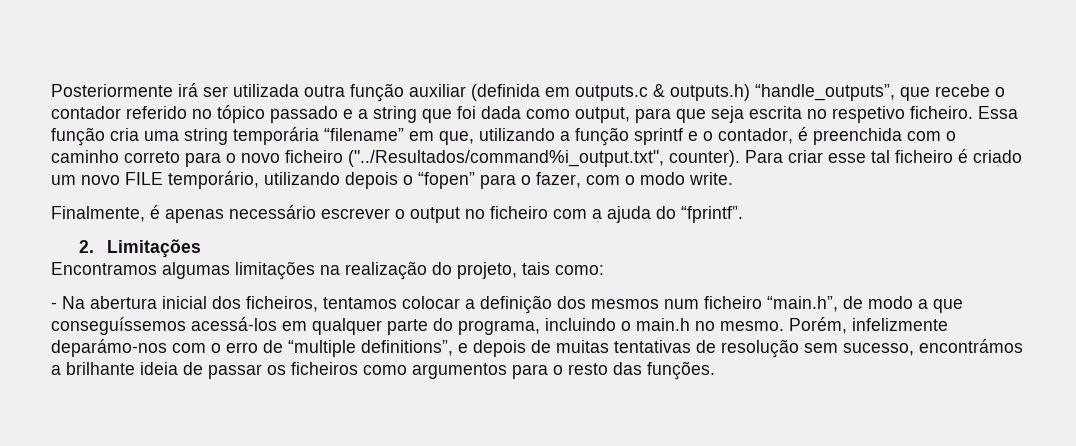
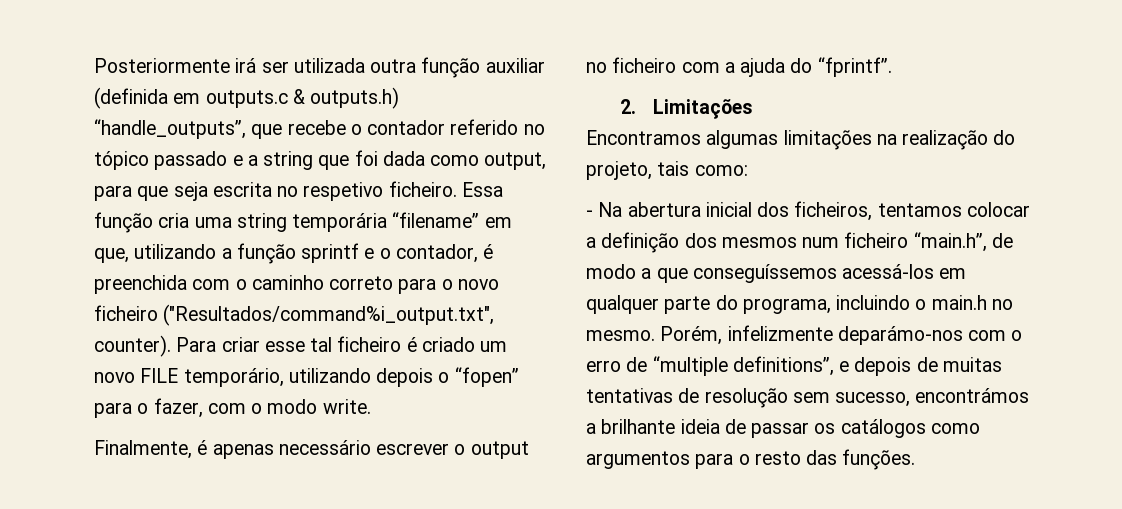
[348,150,664,167] ("../Resultados/command%i_output.txt", -> [163,304,495,326] ("Resultados/command%i_output.txt",
[291,362,358,375] ficheiros -> [840,419,926,438] catálogos

